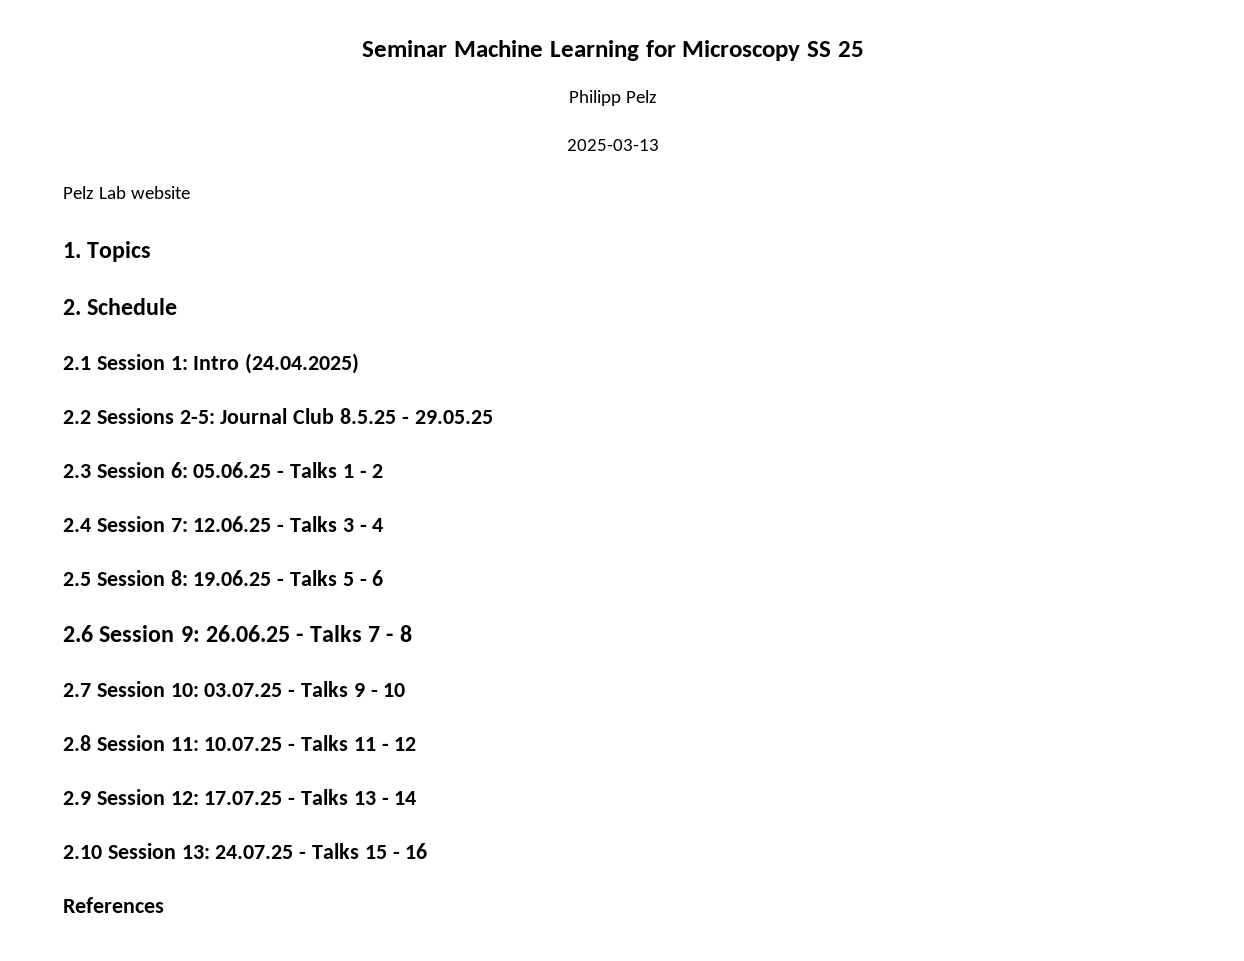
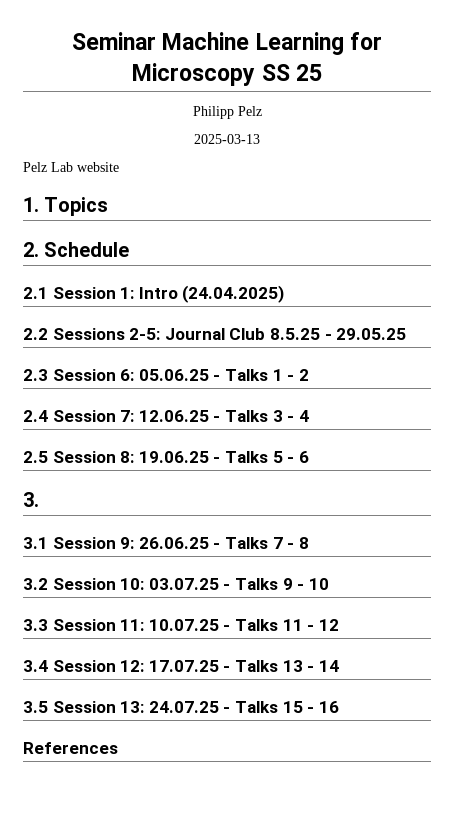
[63,625,93,642] 2.6 -> [23,492,39,507] [23,537,48,549] 3. // 3.1
[63,683,91,697] 2.7 -> [23,578,48,590] 3.2
[63,735,91,751] 2.8 -> [23,619,48,631] 3.3
[63,791,91,805] 2.9 -> [23,660,48,672] 3.4
[63,845,102,859] 2.10 -> [23,701,48,713] 3.5

